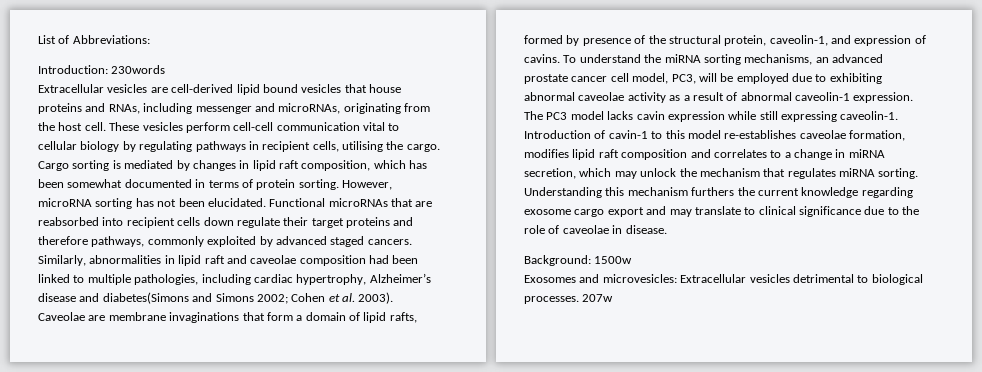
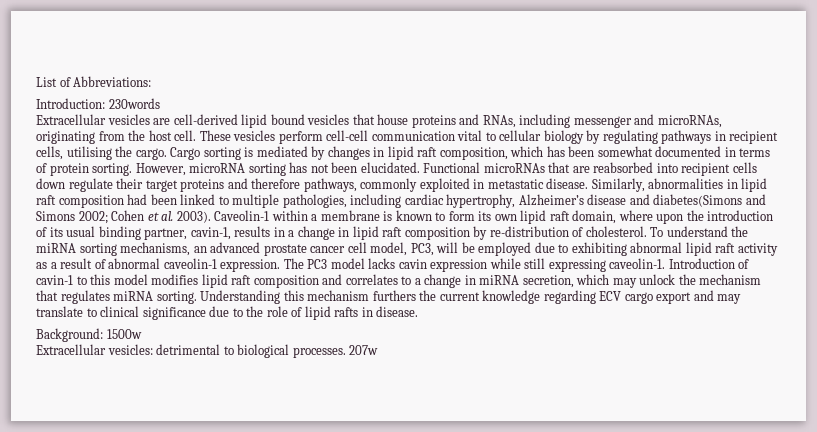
[259,236,412,247] by advanced staged cancers. -> [473,178,589,189] in metastatic disease.
[226,255,297,264] and caveolae -> (56, 200) none
[38,312,417,323] [524,35,926,46] [524,54,560,63] Caveolae are membrane invaginations that form a domain of lipid rafts, formed by presence of the structural protein, caveolin-1, and expression of cavins. -> [214,210,774,224] [36,226,647,240] Caveolin-1 within a membrane is known to form its own lipid raft domain, where upon the introduction of its usual binding partner, cavin-1, results in a change in lipid raft composition by re-distribution of cholesterol.
[578,92,625,101] caveolae -> [685,242,736,256] lipid raft
[724,130,905,141] re-establishes caveolae formation, -> (148, 279) none
[524,209,571,215] exosome -> [599,291,622,301] ECV
[562,225,609,234] caveolae -> [304,306,359,320] lipid rafts
[524,274,790,283] Exosomes and microvesicles: Extracellular vesicles -> [36,344,153,355] Extracellular vesicles:

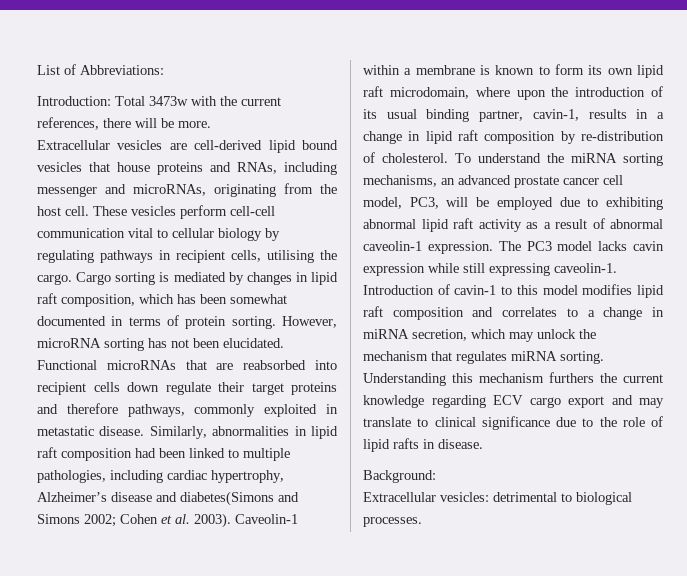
[108,98,160,109] 230words -> [115,96,281,106] [37,117,211,130] Total 3473w with the current references, there will be more.
[572,210,617,224] domain, -> [389,87,469,99] microdomain,
[106,329,142,339] 1500w -> (436, 476) none
[349,345,379,355] 207w -> (422, 522) none

